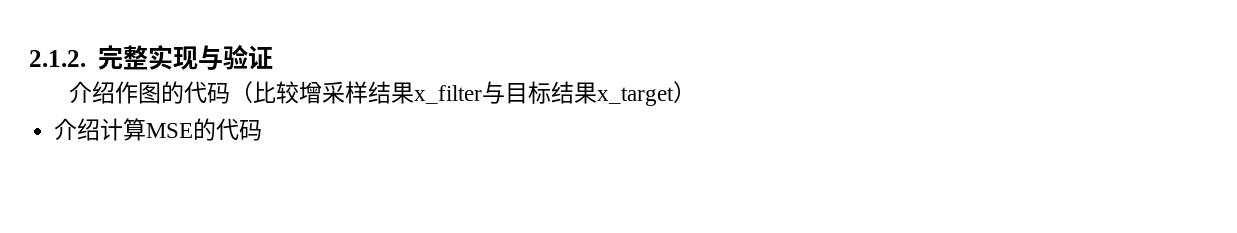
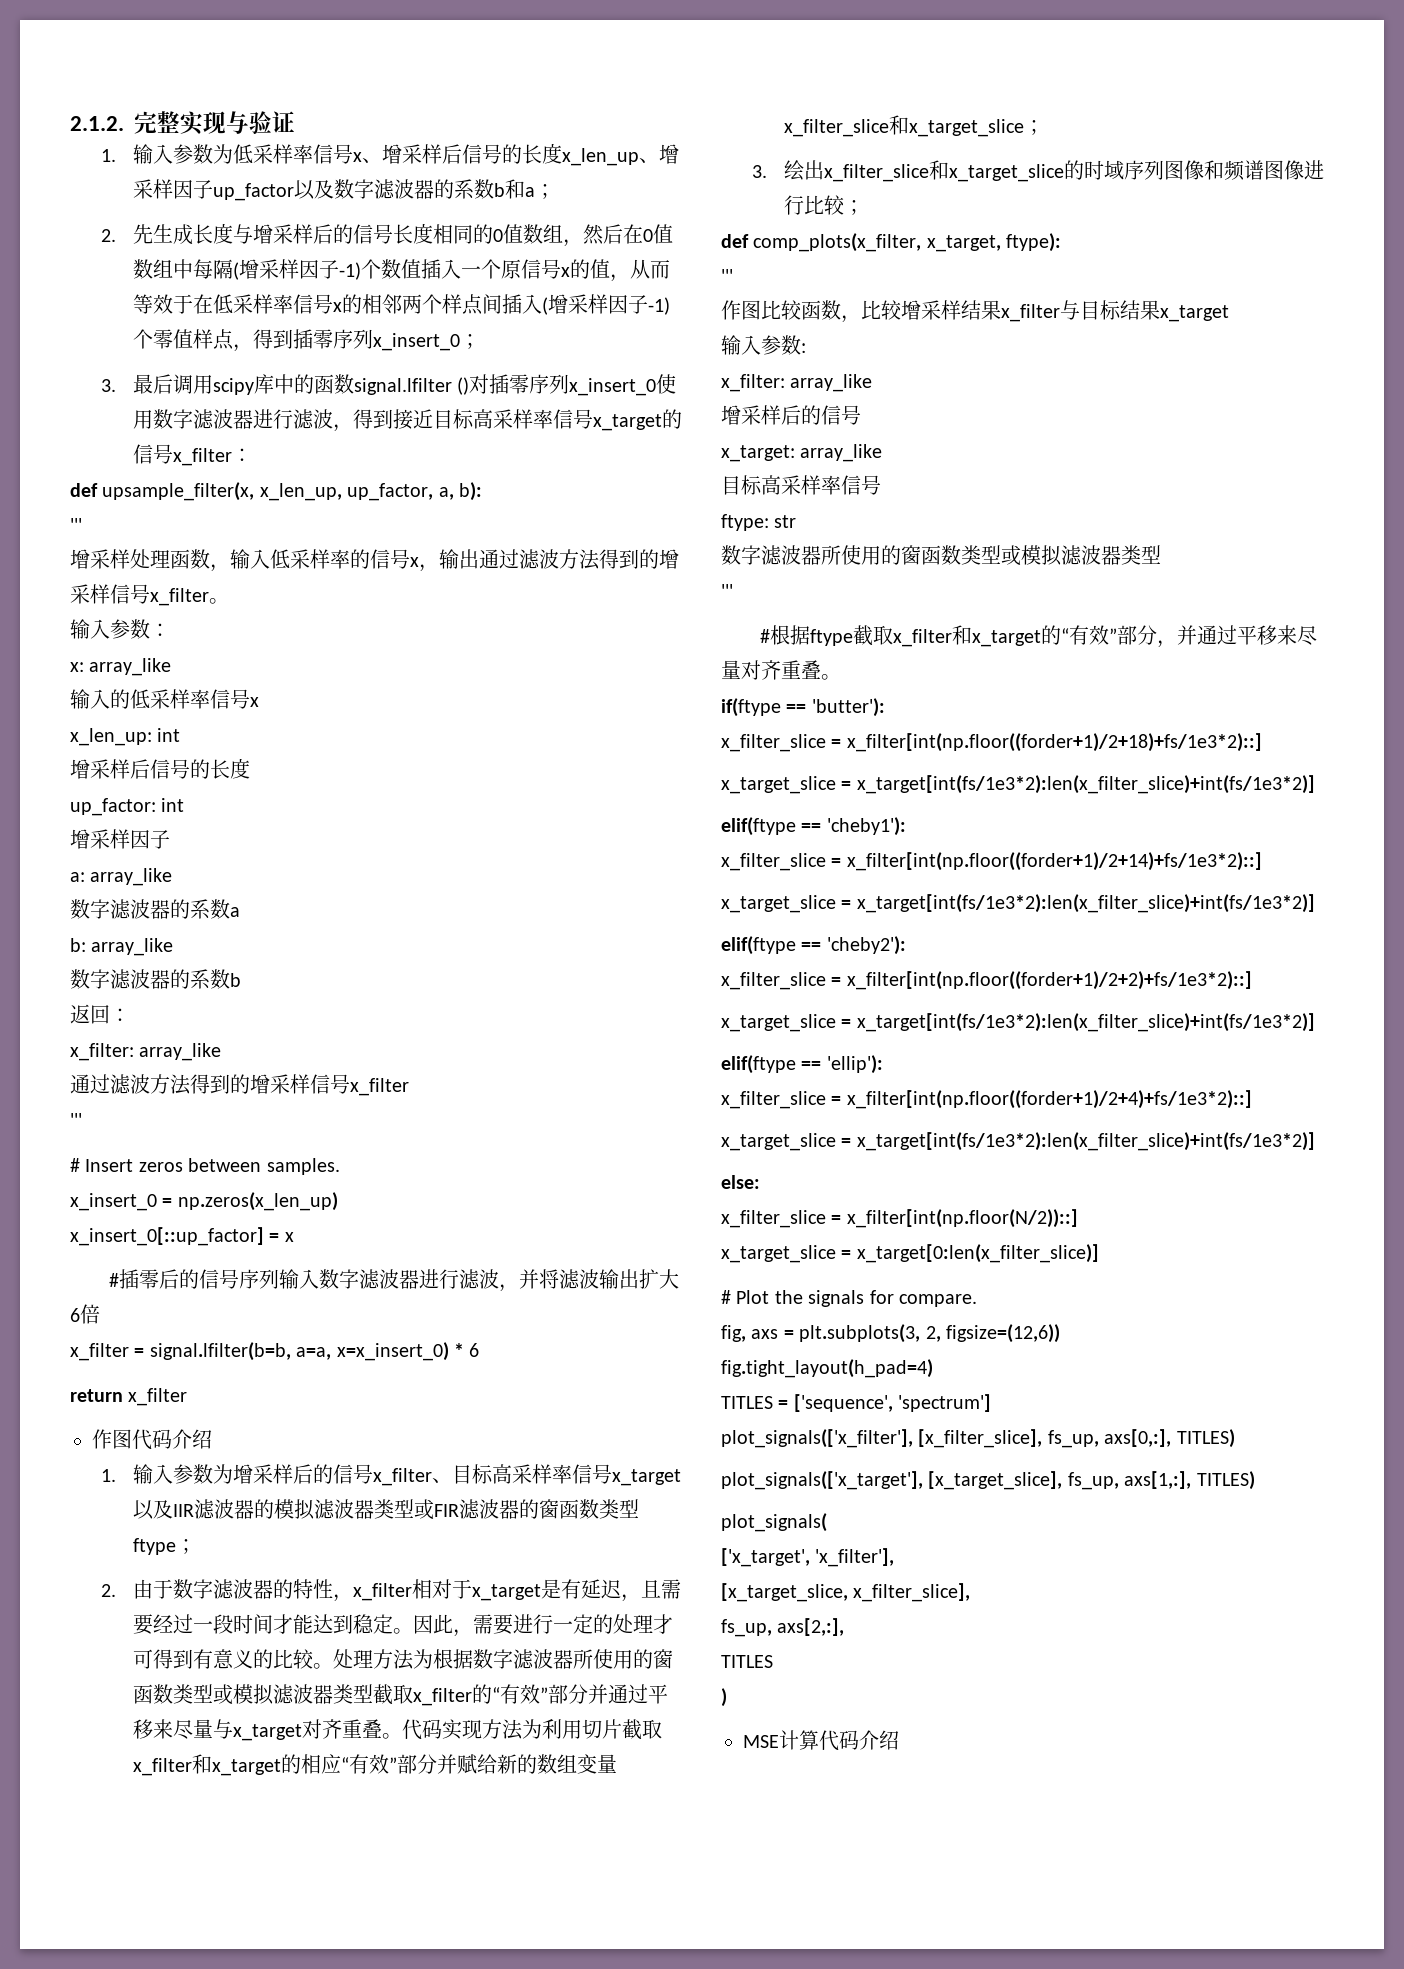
[69,81,254,104] 介绍作图的代码（ -> [101,143,679,166] [132,179,555,201] [101,223,673,247] [132,259,670,282] [132,294,670,315] [132,329,480,352] [101,374,677,396] [132,409,682,432] [132,444,252,466] [70,482,482,501] [70,518,82,532] [70,549,679,572] [70,584,229,606] [70,619,170,639] [70,658,172,676] [70,689,259,709] [70,728,181,746] [70,758,250,779] [70,798,185,816] [70,829,170,849] [70,868,173,886] [70,899,240,919] [70,938,174,956] [70,969,241,989] [70,1004,130,1024] [70,1043,222,1061] [70,1074,409,1096] [70,1113,82,1127] [70,1158,340,1175] [70,1192,338,1211] [70,1227,294,1246] [109,1269,680,1292] [70,1304,100,1324] [70,1342,480,1361] [70,1388,188,1406] [92,1429,212,1450] [101,1464,681,1486] [132,1499,639,1520] [132,1538,196,1555] [101,1579,681,1602] [132,1614,673,1637] [132,1649,673,1670] [132,1684,668,1706] [132,1719,662,1741] [132,1754,617,1776] [783,115,1044,137] [752,160,1324,182] [783,195,864,215] [721,233,1062,252] [721,269,733,283] [721,300,861,323] 1.输入参数为低采样率信号x、增采样后信号的长度x_len_up、增采样因子up_factor以及数字滤波器的系数b和a； // 2.先生成长度与增采样后的信号长度相同的0值数组，然后在0值数组中每隔(增采样因子-1)个数值插入一个原信号x的值，从而等效于在低采样率信号x的相邻两个样点间插入(增采样因子-1)个零值样点，得到插零序列x_insert_0； // 3.最后调用scipy库中的函数signal.lfilter ()对插零序列x_insert_0使用数字滤波器进行滤波，得到接近目标高采样率信号x_target的信号x_filter： // def upsample_filter(x, x_len_up, up_factor, a, b): // ''' // 增采样处理函数，输入低采样率的信号x，输出通过滤波方法得到的增采样信号x_filter。 // 输入参数： // x: array_like // 输入的低采样率信号x // x_len_up: int // 增采样后信号的长度 // up_factor: int // 增采样因子 // a: array_like // 数字滤波器的系数a // b: array_like // 数字滤波器的系数b // 返回： // x_filter: array_like // 通过滤波方法得到的增采样信号x_filter // ''' // # Insert zeros between samples. // x_insert_0 = np.zeros(x_len_up) // x_insert_0[::up_factor] = x // #插零后的信号序列输入数字滤波器进行滤波，并将滤波输出扩大6倍 // x_filter = signal.lfilter(b=b, a=a, x=x_insert_0) * 6 // return x_filter // 作图代码介绍 // 1.输入参数为增采样后的信号x_filter、目标高采样率信号x_target以及IIR滤波器的模拟滤波器类型或FIR滤波器的窗函数类型ftype； // 2.由于数字滤波器的特性，x_filter相对于x_target是有延迟，且需要经过一段时间才能达到稳定。因此，需要进行一定的处理才可得到有意义的比较。处理方法为根据数字滤波器所使用的窗函数类型或模拟滤波器类型截取x_filter的“有效”部分并通过平移来尽量与x_target对齐重叠。代码实现方法为利用切片截取x_filter和x_target的相应“有效”部分并赋给新的数组变量x_filter_slice和x_target_slice； // 3.绘出x_filter_slice和x_target_slice的时域序列图像和频谱图像进行比较； // def comp_plots(x_filter, x_target, ftype): // ''' // 作图比较函数，
[673,81,697,103] [54,118,263,141] ） // 介绍计算MSE的代码 -> [721,335,806,355] [721,374,873,392] [721,405,861,425] [721,444,883,462] [721,475,881,495] [721,514,797,531] [721,545,1161,566] [721,584,733,598] [760,625,1318,648] [721,660,841,680] [721,698,885,717] [721,733,1262,752] [721,775,1315,794] [721,817,906,836] [721,852,1262,871] [721,894,1315,913] [721,936,906,955] [721,971,1252,990] [721,1013,1315,1032] [721,1055,883,1074] [721,1090,1252,1109] [721,1132,1315,1151] [721,1175,760,1189] [721,1209,1078,1228] [721,1244,1099,1263] [721,1290,977,1307] [721,1324,1060,1343] [721,1359,933,1378] [721,1394,992,1412] [721,1429,1235,1448] [721,1471,1255,1490] [721,1513,827,1532] [721,1548,895,1567] [721,1583,971,1602] [721,1618,845,1637] [721,1655,773,1668] [721,1688,727,1707] [743,1730,899,1751] // 输入参数: // x_filter: array_like // 增采样后的信号 // x_target: array_like // 目标高采样率信号 // ftype: str // 数字滤波器所使用的窗函数类型或模拟滤波器类型 // ''' // #根据ftype截取x_filter和x_target的“有效”部分，并通过平移来尽量对齐重叠。 // if(ftype == 'butter'): // x_filter_slice = x_filter[int(np.floor((forder+1)/2+18)+fs/1e3*2)::] // x_target_slice = x_target[int(fs/1e3*2):len(x_filter_slice)+int(fs/1e3*2)] // elif(ftype == 'cheby1'): // x_filter_slice = x_filter[int(np.floor((forder+1)/2+14)+fs/1e3*2)::] // x_target_slice = x_target[int(fs/1e3*2):len(x_filter_slice)+int(fs/1e3*2)] // elif(ftype == 'cheby2'): // x_filter_slice = x_filter[int(np.floor((forder+1)/2+2)+fs/1e3*2)::] // x_target_slice = x_target[int(fs/1e3*2):len(x_filter_slice)+int(fs/1e3*2)] // elif(ftype == 'ellip'): // x_filter_slice = x_filter[int(np.floor((forder+1)/2+4)+fs/1e3*2)::] // x_target_slice = x_target[int(fs/1e3*2):len(x_filter_slice)+int(fs/1e3*2)] // else: // x_filter_slice = x_filter[int(np.floor(N/2))::] // x_target_slice = x_target[0:len(x_filter_slice)] // # Plot the signals for compare. // fig, axs = plt.subplots(3, 2, figsize=(12,6)) // fig.tight_layout(h_pad=4) // TITLES = ['sequence', 'spectrum'] // plot_signals(['x_filter'], [x_filter_slice], fs_up, axs[0,:], TITLES) // plot_signals(['x_target'], [x_target_slice], fs_up, axs[1,:], TITLES) // plot_signals( // ['x_target', 'x_filter'], // [x_target_slice, x_filter_slice], // fs_up, axs[2,:], // TITLES // ) // MSE计算代码介绍

